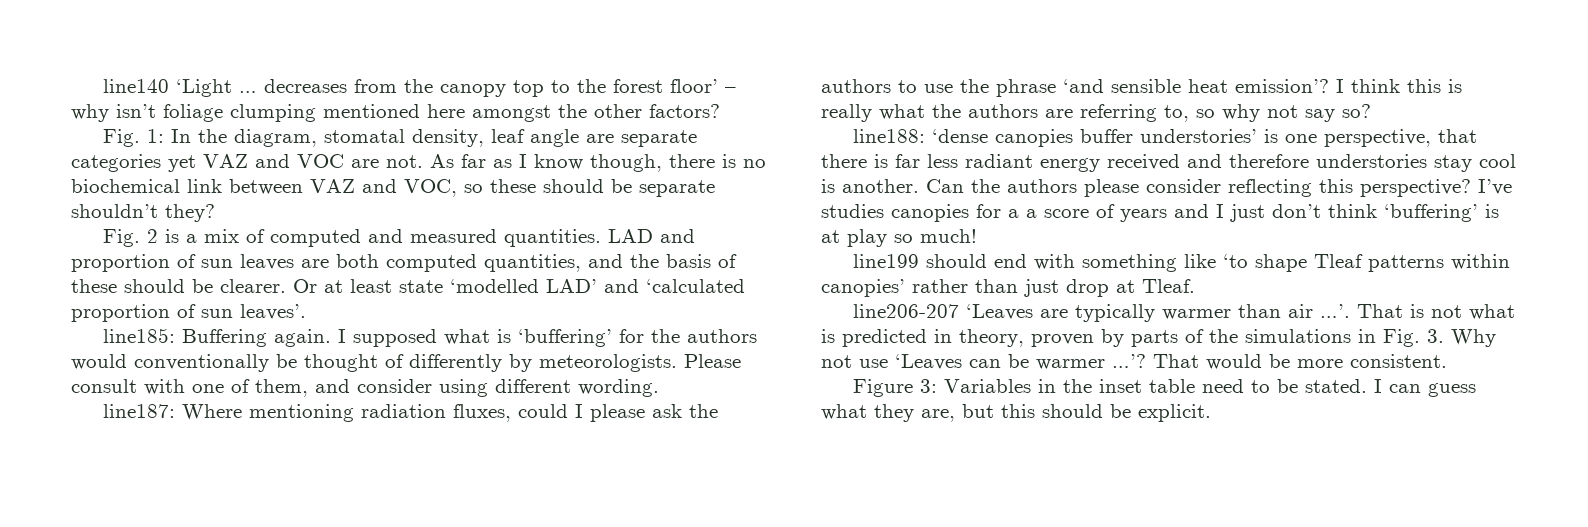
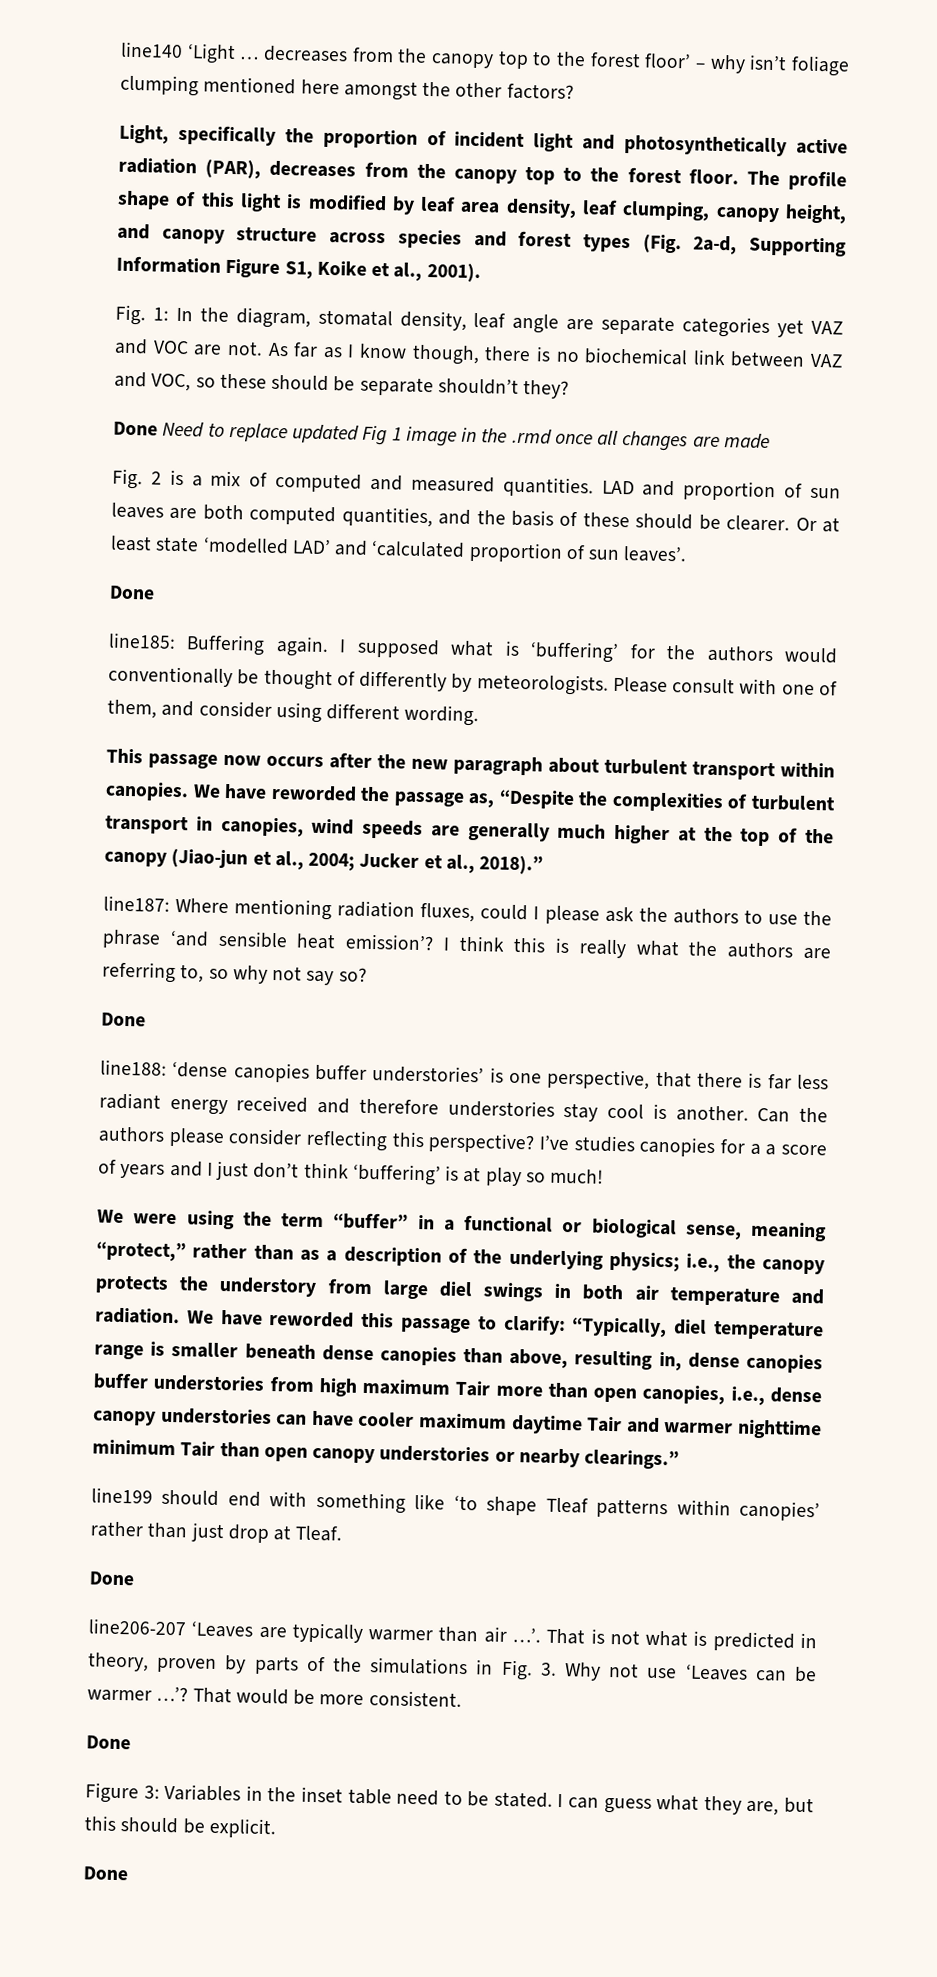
(720, 111) none -> [119,124,849,157] [118,157,847,191] [117,190,847,224] [117,223,848,257] [116,255,481,283] // Light, specifically the proportion of incident light and photosynthetically active radiation (PAR), decreases from the canopy top to the forest floor. The profile shape of this light is modified by leaf area density, leaf clumping, canopy height, and canopy structure across species and forest types (Fig. 2a-d, Supporting Information Figure S1, Koike et al., 2001).
(215, 213) none -> [113,421,770,452] // Done Need to replace updated Fig 1 image in the .rmd once all changes are made
(306, 312) none -> [109,585,155,600] // Done
(659, 388) none -> [106,748,835,781] [105,781,835,813] [105,815,834,847] [104,848,544,875] // This passage now occurs after the new paragraph about turbulent transport within canopies. We have reworded the passage as, “Despite the complexities of turbulent transport in canopies, wind speeds are generally much higher at the top of the canopy (Jiao-jun et al., 2004; Jucker et al., 2018).”
(1371, 111) none -> [101,1012,146,1027] // Done
(977, 236) none -> [97,1209,827,1242] [96,1241,825,1275] [95,1275,825,1307] [95,1307,824,1341] [94,1341,823,1374] [93,1372,822,1406] [93,1407,823,1440] [92,1439,680,1470] // We were using the term “buffer” in a functional or biological sense, meaning “protect,” rather than as a description of the underlying physics; i.e., the canopy protects the understory from large diel swings in both air temperature and radiation. We have reworded this passage to clarify: “Typically, diel temperature range is smaller beneath dense canopies than above, resulting in, dense canopies buffer understories from high maximum Tair more than open canopies, i.e., dense canopy understories can have cooler maximum daytime Tair and warmer nighttime minimum Tair than open canopy understories or nearby clearings.”
(1195, 286) none -> [89,1571,135,1586] // Done
(1447, 361) none -> [86,1735,131,1750] // Done
(1211, 413) none -> [83,1866,128,1881] // Done

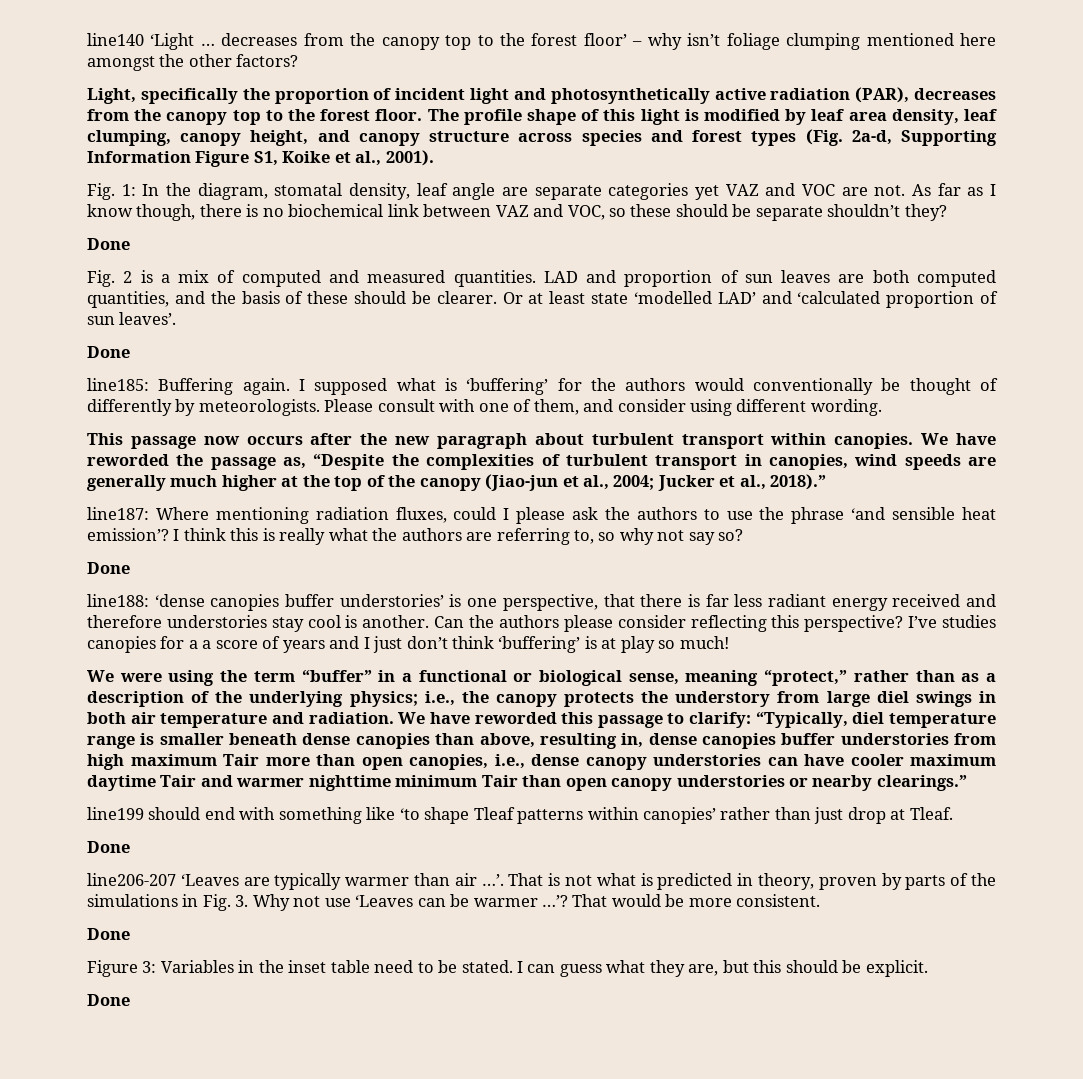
[162,421,770,452] Need to replace updated Fig 1 image in the .rmd once all changes are made -> (130, 244) none

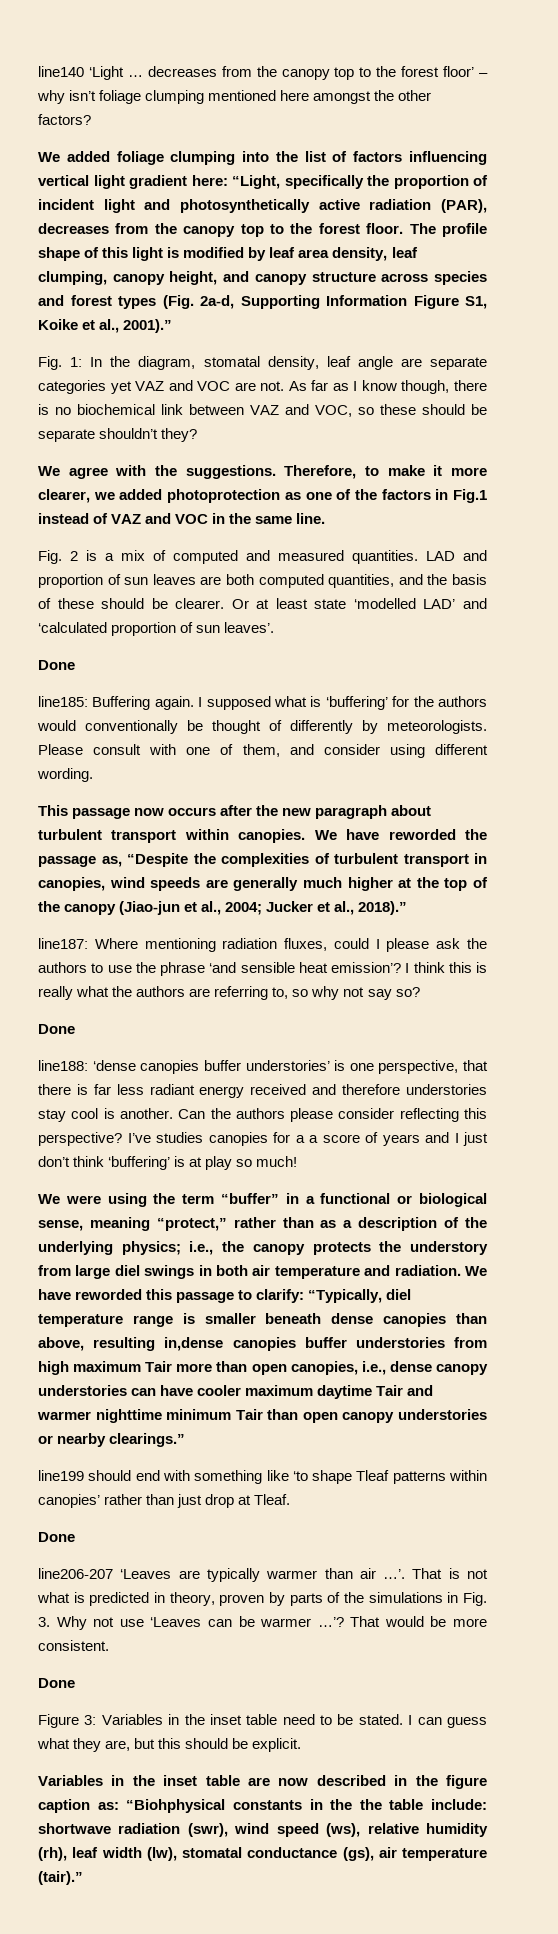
[87,88,136,104] Light, -> [38,151,487,165] [38,175,280,189] We added foliage clumping into the list of factors influencing vertical light gradient here: “Light,
[385,150,434,166] 2001). -> [123,319,173,333] 2001).”
[87,238,130,250] Done -> [38,465,488,479] [38,489,487,503] [38,513,326,524] We agree with the suggestions. Therefore, to make it more clearer, we added photoprotection as one of the factors in Fig.1 instead of VAZ and VOC in the same line.
[621,733,697,748] in, dense -> [164,1337,224,1351] in,dense
[87,994,130,1006] Done -> [38,1775,487,1789] [38,1799,487,1813] [38,1823,489,1837] [38,1847,487,1861] [38,1871,83,1885] Variables in the inset table are now described in the figure caption as: “Biohphysical constants in the the table include: shortwave radiation (swr), wind speed (ws), relative humidity (rh), leaf width (lw), stomatal conductance (gs), air temperature (tair).”

